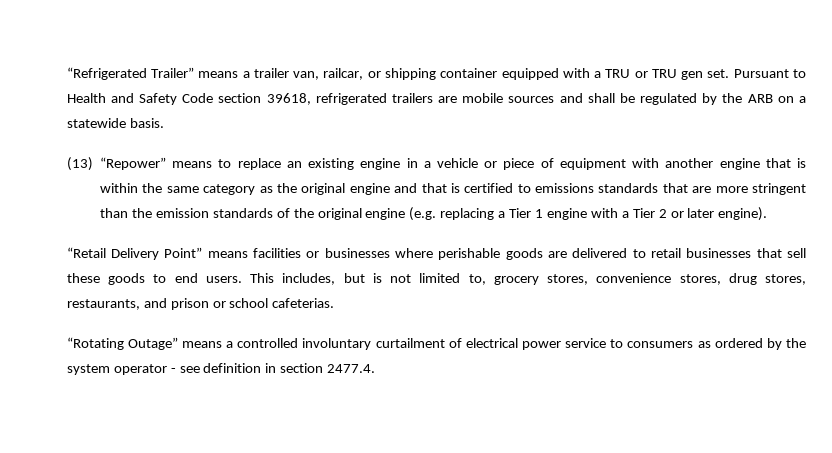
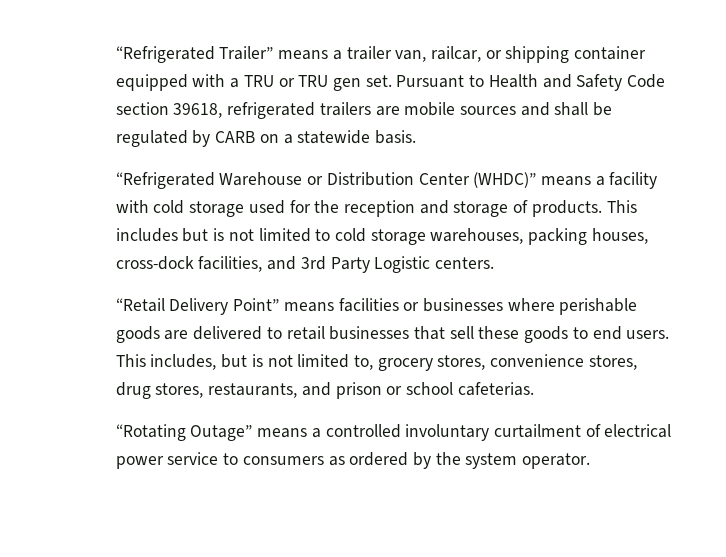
[722,93,773,103] the ARB -> [215,131,256,143] CARB
[66,157,807,171] [100,183,806,195] [100,207,768,221] (13) “Repower” means to replace an existing engine in a vehicle or piece of equipment with another engine that is within the same category as the original engine and that is certified to emissions standards that are more stringent than the emission standards of the original engine (e.g. replacing a Tier 1 engine with a Tier 2 or later engine). -> [115,172,658,189] [115,200,637,217] [115,228,648,245] [115,256,494,273] “Refrigerated Warehouse or Distribution Center (WHDC)” means a facility with cold storage used for the reception and storage of products. This includes but is not limited to cold storage warehouses, packing houses, cross-dock facilities, and 3rd Party Logistic centers.
[113,363,376,375] operator - see definition in section 2477.4. -> [522,453,591,469] operator.

